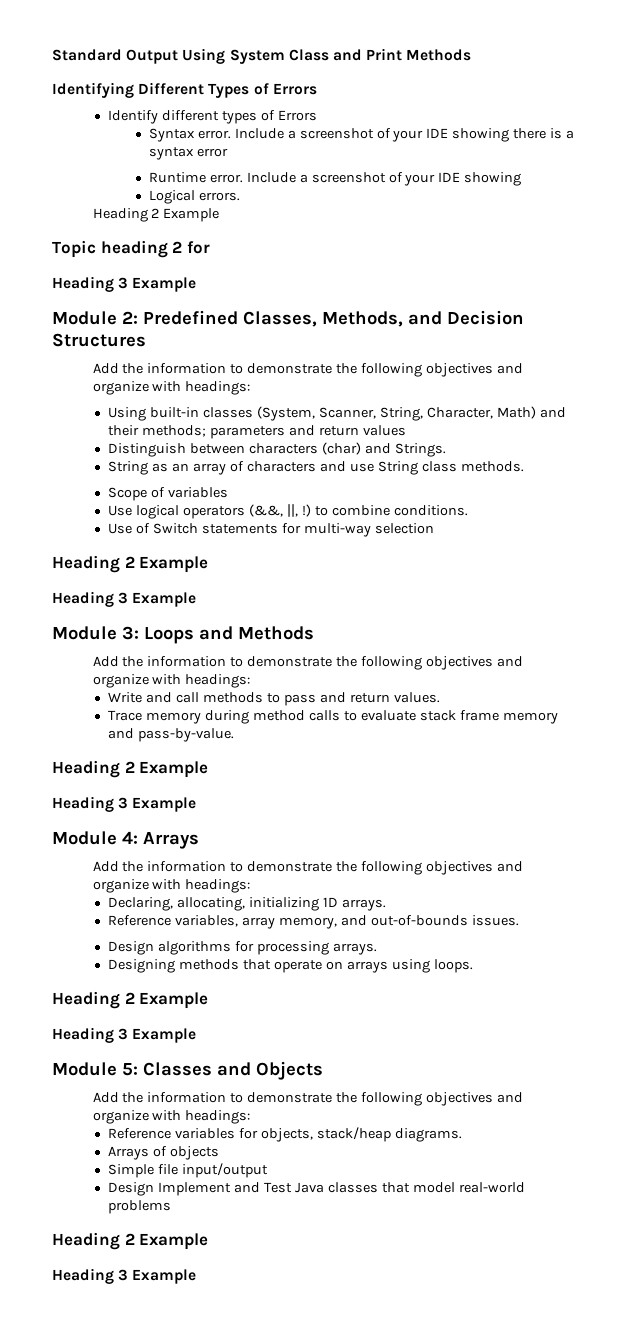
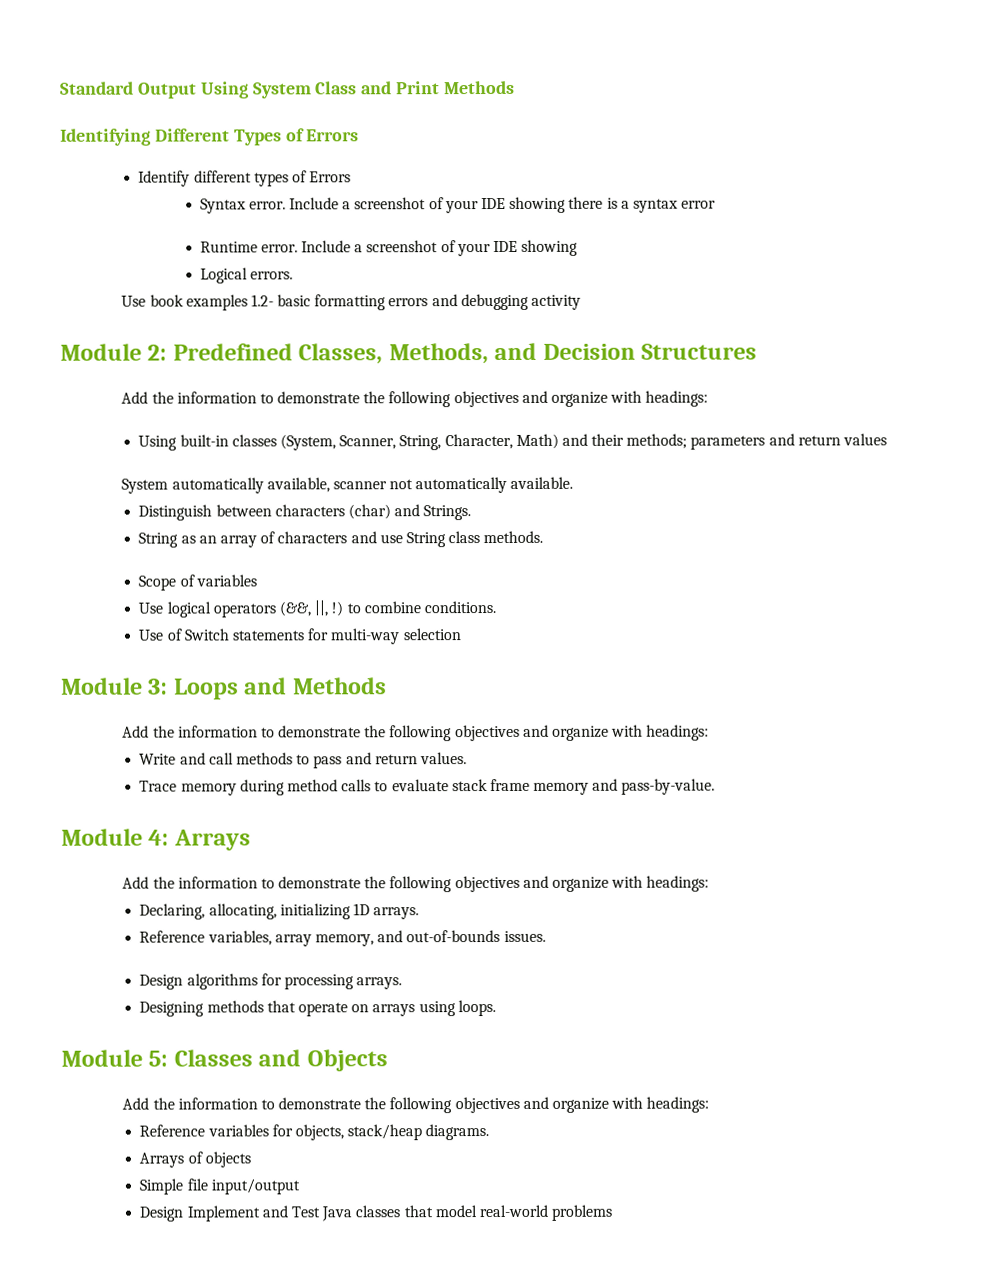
[92,208,220,222] [52,240,210,258] [52,276,197,292] Heading 2 Example // Topic heading 2 for // Heading 3 Example -> [121,293,582,311] Use book examples 1.2- basic formatting errors and debugging activity
(407, 430) none -> [121,476,574,494] // System automatically available, scanner not automatically available.
[52,555,209,573] [52,591,197,607] // Heading 2 Example // Heading 3 Example -> (461, 634) none
[52,760,209,778] [52,796,197,812] // Heading 2 Example // Heading 3 Example -> (716, 786) none
[52,991,209,1009] [52,1027,197,1043] // Heading 2 Example // Heading 3 Example -> (496, 1008) none
[52,1232,209,1250] [52,1268,197,1284] // Heading 2 Example // Heading 3 Example -> (614, 1212) none

